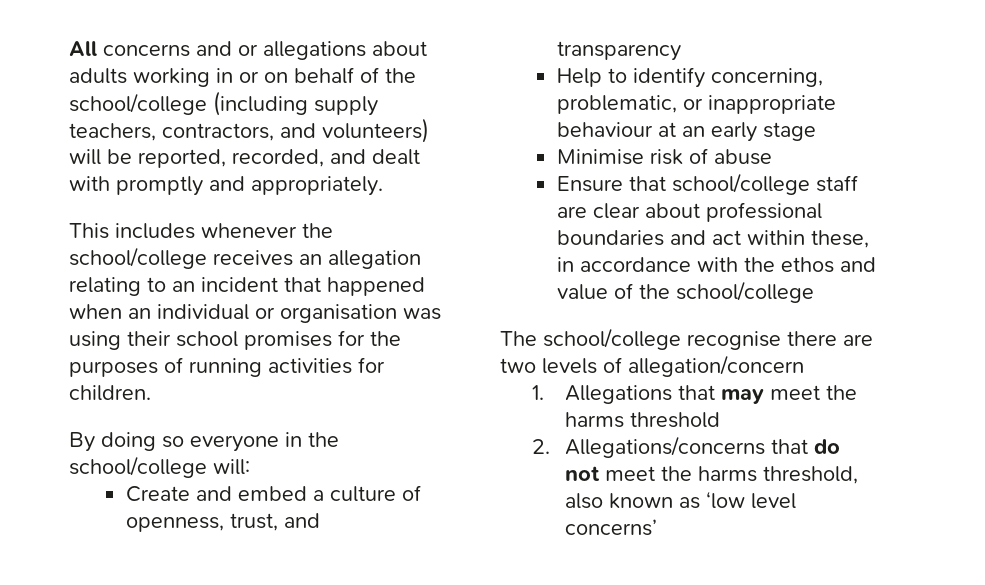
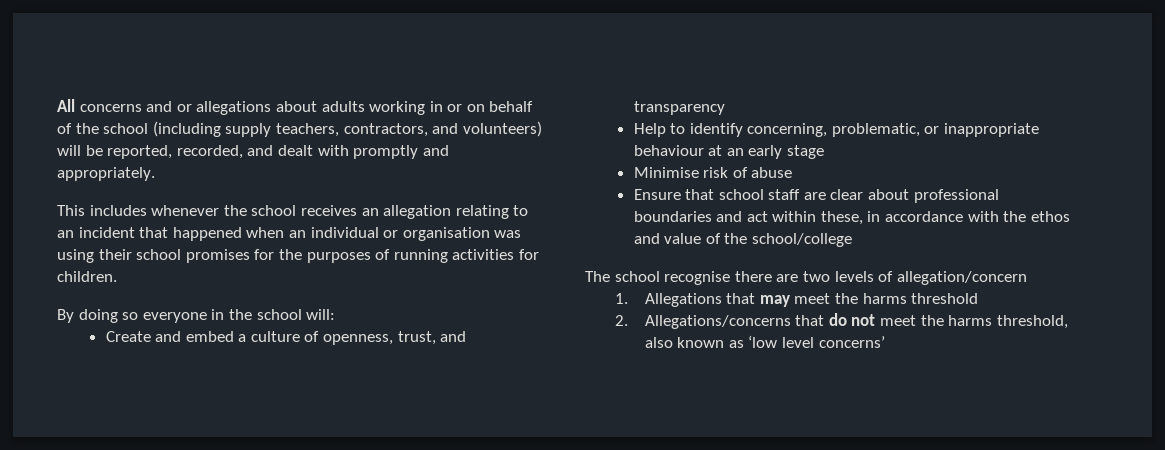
[69,93,207,115] school/college -> [103,123,149,134] school
[69,247,207,269] school/college -> [251,205,297,216] school
[69,456,207,478] school/college -> [256,309,302,320] school
[671,173,810,195] school/college -> [718,189,764,200] school
[543,328,681,350] school/college -> [614,271,660,282] school

